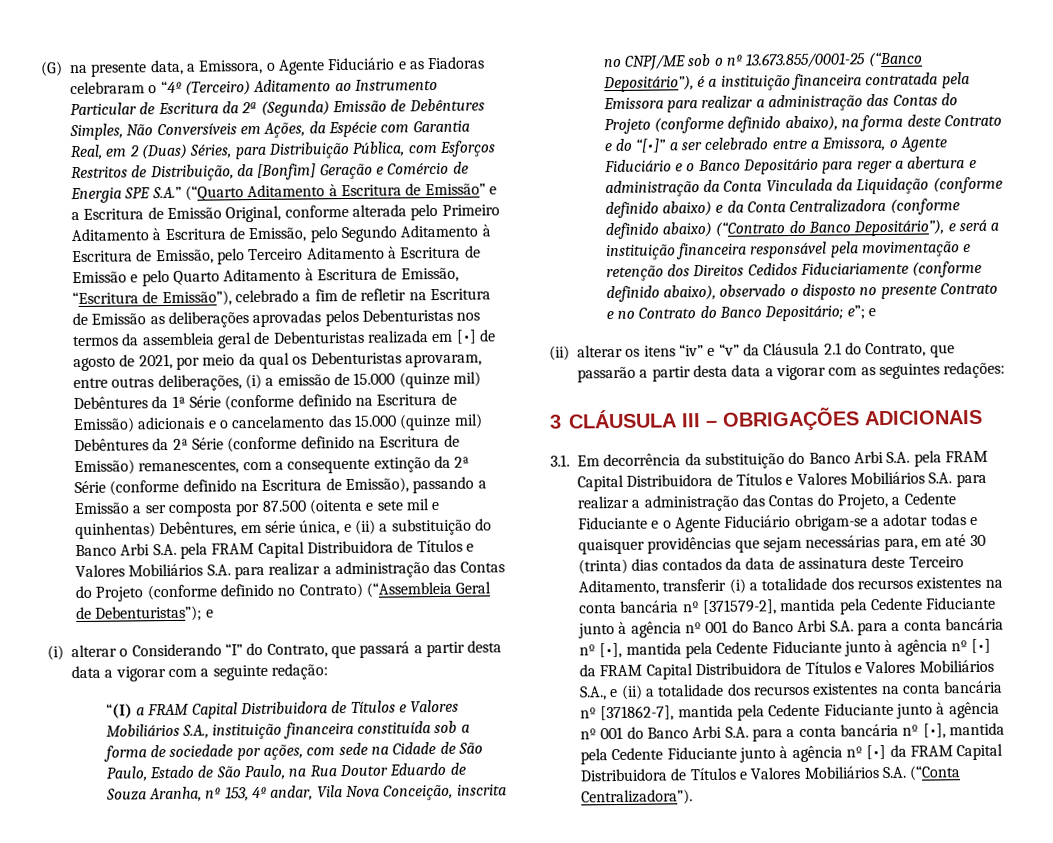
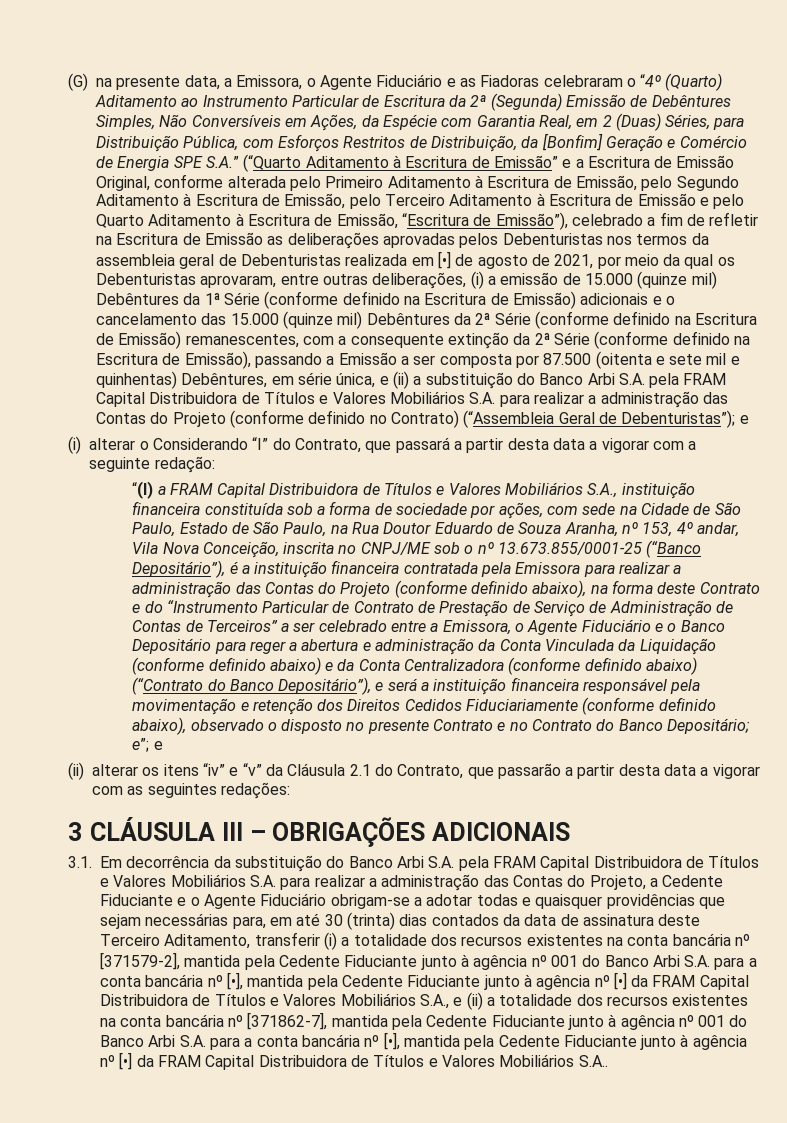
[184,80,251,96] (Terceiro) -> [665,73,723,91] (Quarto)
[635,138,668,153] “[•]” -> [166,600,734,617] [132,620,278,632] “Instrumento Particular de Contrato de Prestação de Serviço de Administração de Contas de Terceiros”
[881,765,962,781] [581,789,693,806] S.A. (“Conta Centralizadora”). -> [578,1055,608,1067] S.A..

